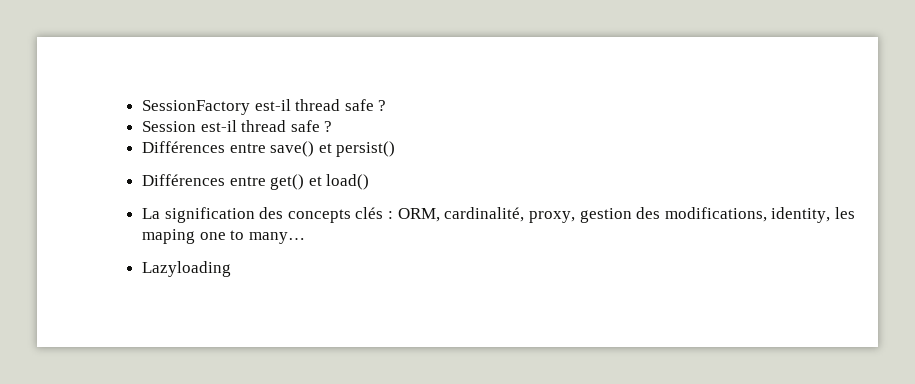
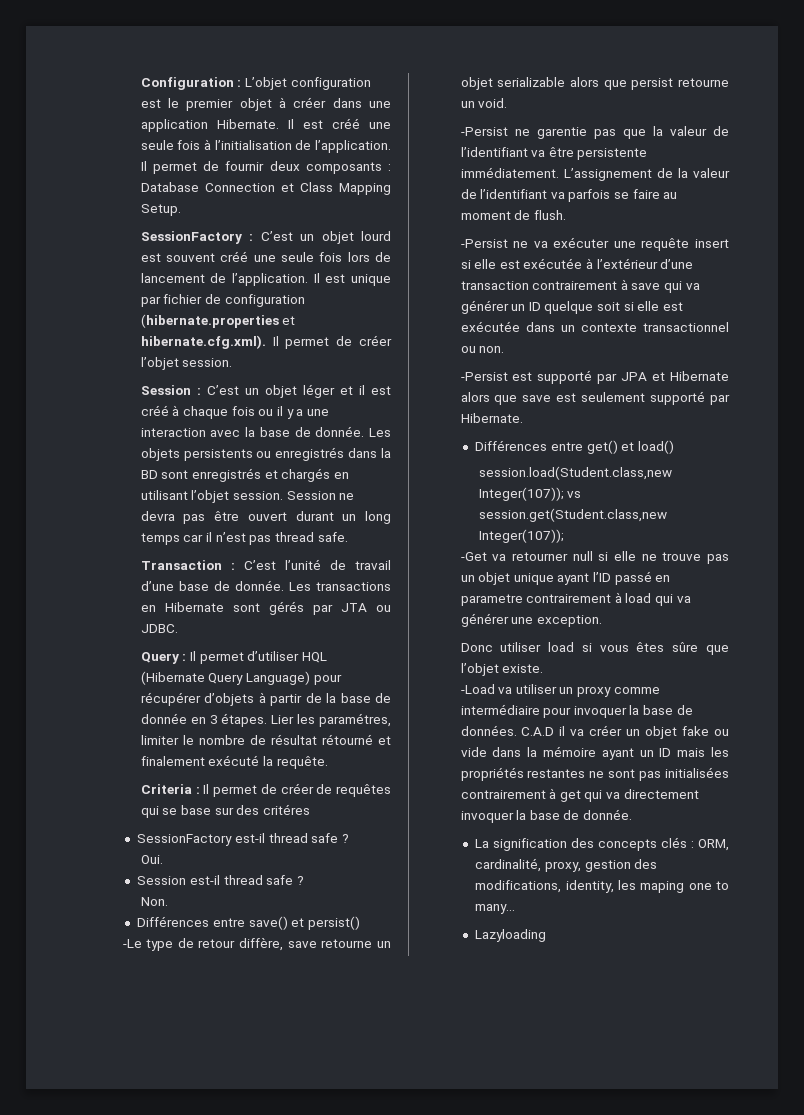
(141, 107) none -> [140,77,371,90] [140,97,391,111] [140,118,391,132] [140,139,391,153] [140,161,391,174] [140,182,391,195] [140,204,181,216] [140,231,391,244] [140,251,391,262] [140,273,391,286] [140,294,305,307] [140,314,296,328] [140,335,392,349] [140,357,233,370] [140,384,392,398] [140,405,329,419] [140,426,391,437] [140,447,392,461] [140,468,349,482] [140,490,355,503] [140,511,391,524] [140,532,348,545] [140,559,391,570] [140,580,391,591] [140,601,392,615] [140,624,178,633] [140,651,327,664] [140,671,342,685] [140,692,391,706] [140,713,391,727] [140,734,391,745] [140,755,328,769] [140,783,391,797] [140,804,310,818] Configuration : L’objet configuration est le premier objet à créer dans une application Hibernate. Il est créé une seule fois à l’initialisation de l’application. Il permet de fournir deux composants : Database Connection et Class Mapping Setup. // SessionFactory : C’est un objet lourd est souvent créé une seule fois lors de lancement de l’application. Il est unique par fichier de configuration (hibernate.properties et hibernate.cfg.xml). Il permet de créer l’objet session. // Session : C’est un objet léger et il est créé à chaque fois ou il y a une interaction avec la base de donnée. Les objets persistents ou enregistrés dans la BD sont enregistrés et chargés en utilisant l’objet session. Session ne devra pas être ouvert durant un long temps car il n’est pas thread safe. // Transaction : C’est l’unité de travail d’une base de donnée. Les transactions en Hibernate sont gérés par JTA ou JDBC. // Query : Il permet d’utiliser HQL (Hibernate Query Language) pour récupérer d’objets à partir de la base de donnée en 3 étapes. Lier les paramétres, limiter le nombre de résultat rétourné et finalement exécuté la requête. // Criteria : Il permet de créer de requêtes qui se base sur des critéres //
(387, 105) none -> [140,855,163,864] // Oui.
(333, 126) none -> [140,897,168,906] // Non.
(396, 149) none -> [122,937,391,951] [460,77,729,90] [460,98,508,108] [460,126,729,139] [460,147,648,160] [460,167,730,181] [460,189,678,202] [460,210,566,220] [460,237,729,251] [460,258,694,269] [460,279,700,293] [460,300,684,314] [460,321,730,332] [460,346,505,353] [460,370,729,384] [460,391,730,405] [460,413,523,423] // -Le type de retour diffère, save retourne un objet serializable alors que persist retourne un void. // -Persist ne garentie pas que la valeur de l’identifiant va être persistente immédiatement. L’assignement de la valeur de l’identifiant va parfois se faire au moment de flush. // -Persist ne va exécuter une requête insert si elle est exécutée à l’extérieur d’une transaction contrairement à save qui va générer un ID quelque soit si elle est exécutée dans un contexte transactionnel ou non. // -Persist est supporté par JPA et Hibernate alors que save est seulement supporté par Hibernate.
(370, 182) none -> [478,466,672,480] [478,487,582,501] [478,508,667,522] [478,529,564,543] [460,551,729,564] [460,571,671,585] [460,592,691,606] [460,613,602,627] [460,642,729,655] [460,663,544,676] [460,684,660,697] [460,704,693,718] [460,725,729,739] [460,746,729,760] [460,767,729,781] [460,788,699,802] [460,809,633,823] // session.load(Student.class,new Integer(107)); vs session.get(Student.class,new Integer(107)); // -Get va retourner null si elle ne trouve pas un objet unique ayant l’ID passé en parametre contrairement à load qui va générer une exception. // Donc utiliser load si vous êtes sûre que l’objet existe. // -Load va utiliser un proxy comme intermédiaire pour invoquer la base de données. C.A.D il va créer un objet fake ou vide dans la mémoire ayant un ID mais les propriétés restantes ne sont pas initialisées contrairement à get qui va directement invoquer la base de donnée.

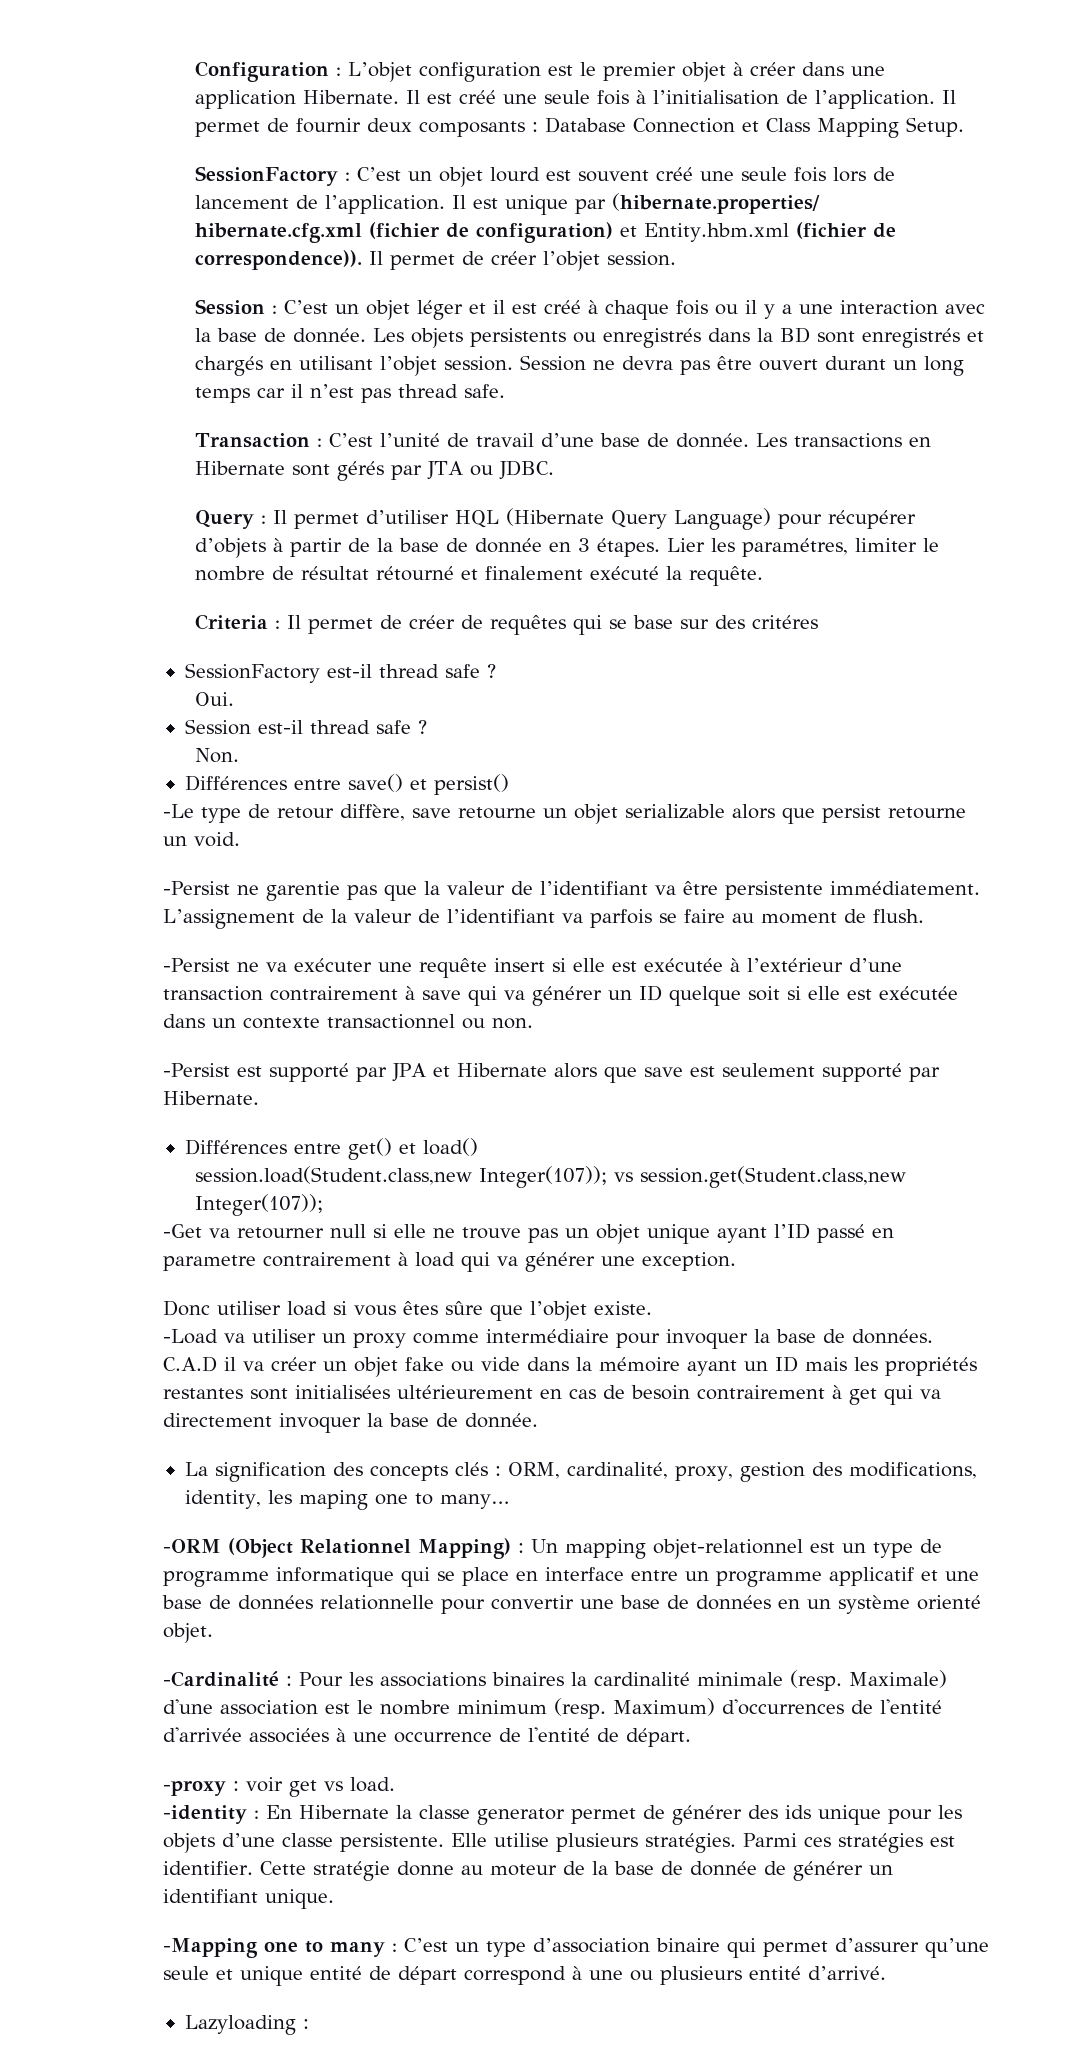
[163,294,305,307] [140,314,296,328] [140,335,266,349] fichier de configuration (hibernate.properties et hibernate.cfg.xml). -> [612,193,821,214] [195,222,897,243] [195,250,363,270] (hibernate.properties/ hibernate.cfg.xml (fichier de configuration) et Entity.hbm.xml (fichier de correspondence)).
[589,767,729,781] ne sont pas initialisées -> [249,1385,690,1400] sont initialisées ultérieurement en cas de besoin
(516, 909) none -> [162,1538,942,1559] [162,1567,979,1587] [161,1595,981,1614] [162,1623,213,1643] [162,1670,947,1691] [162,1698,942,1719] [162,1727,691,1747] [162,1777,395,1797] [162,1805,962,1825] [162,1833,955,1853] [162,1861,893,1881] [162,1889,334,1909] [162,1938,989,1958] [162,1966,886,1986] // -ORM (Object Relationnel Mapping) : Un mapping objet-relationnel est un type de programme informatique qui se place en interface entre un programme applicatif et une base de données relationnelle pour convertir une base de données en un système orienté objet. // -Cardinalité : Pour les associations binaires la cardinalité minimale (resp. Maximale) d'une association est le nombre minimum (resp. Maximum) d'occurrences de l'entité d'arrivée associées à une occurrence de l'entité de départ. // -proxy : voir get vs load. // -identity : En Hibernate la classe generator permet de générer des ids unique pour les objets d’une classe persistente. Elle utilise plusieurs stratégies. Parmi ces stratégies est identifier. Cette stratégie donne au moteur de la base de donnée de générer un identifiant unique. // -Mapping one to many : C’est un type d’association binaire qui permet d’assurer qu’une seule et unique entité de départ correspond à une ou plusieurs entité d’arrivé.
(547, 935) none -> [303,2019,310,2029] :

